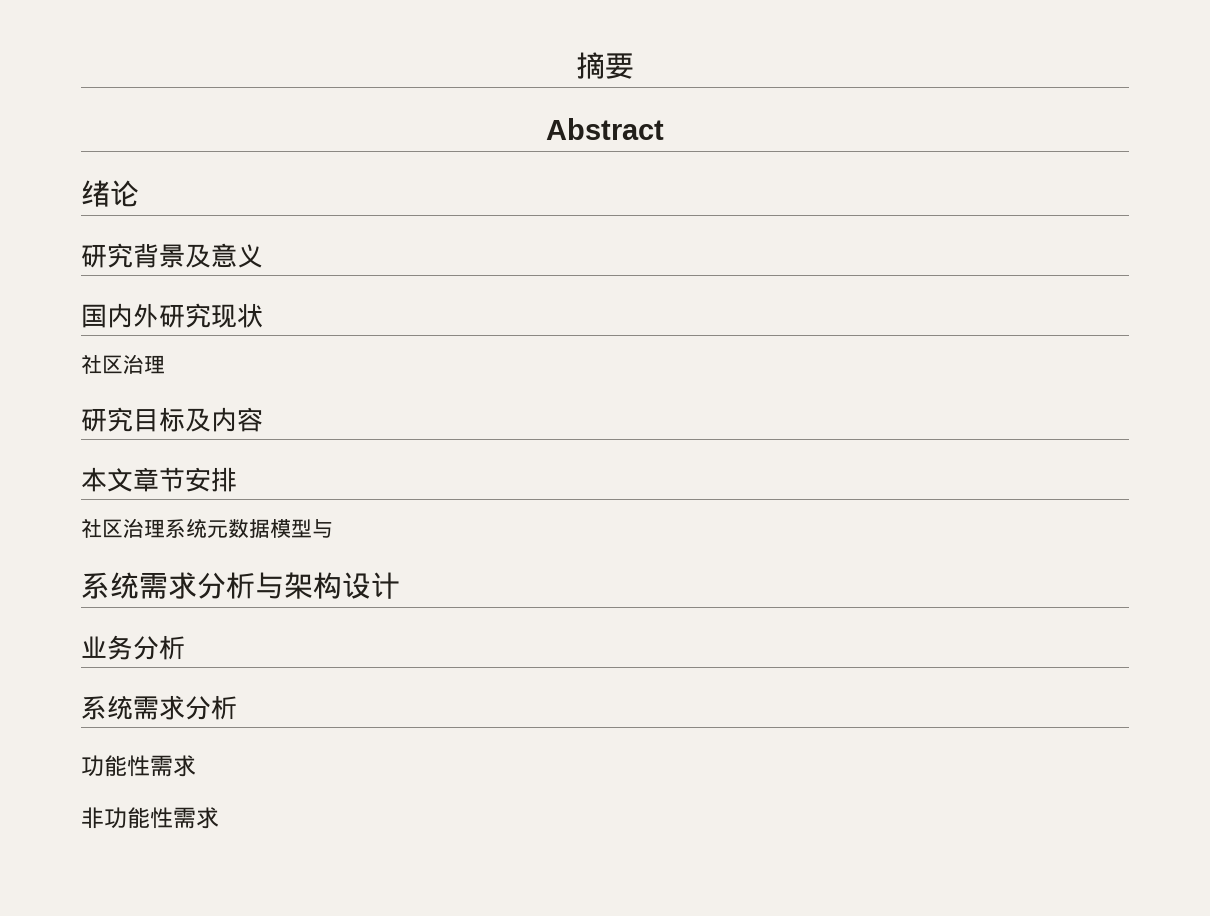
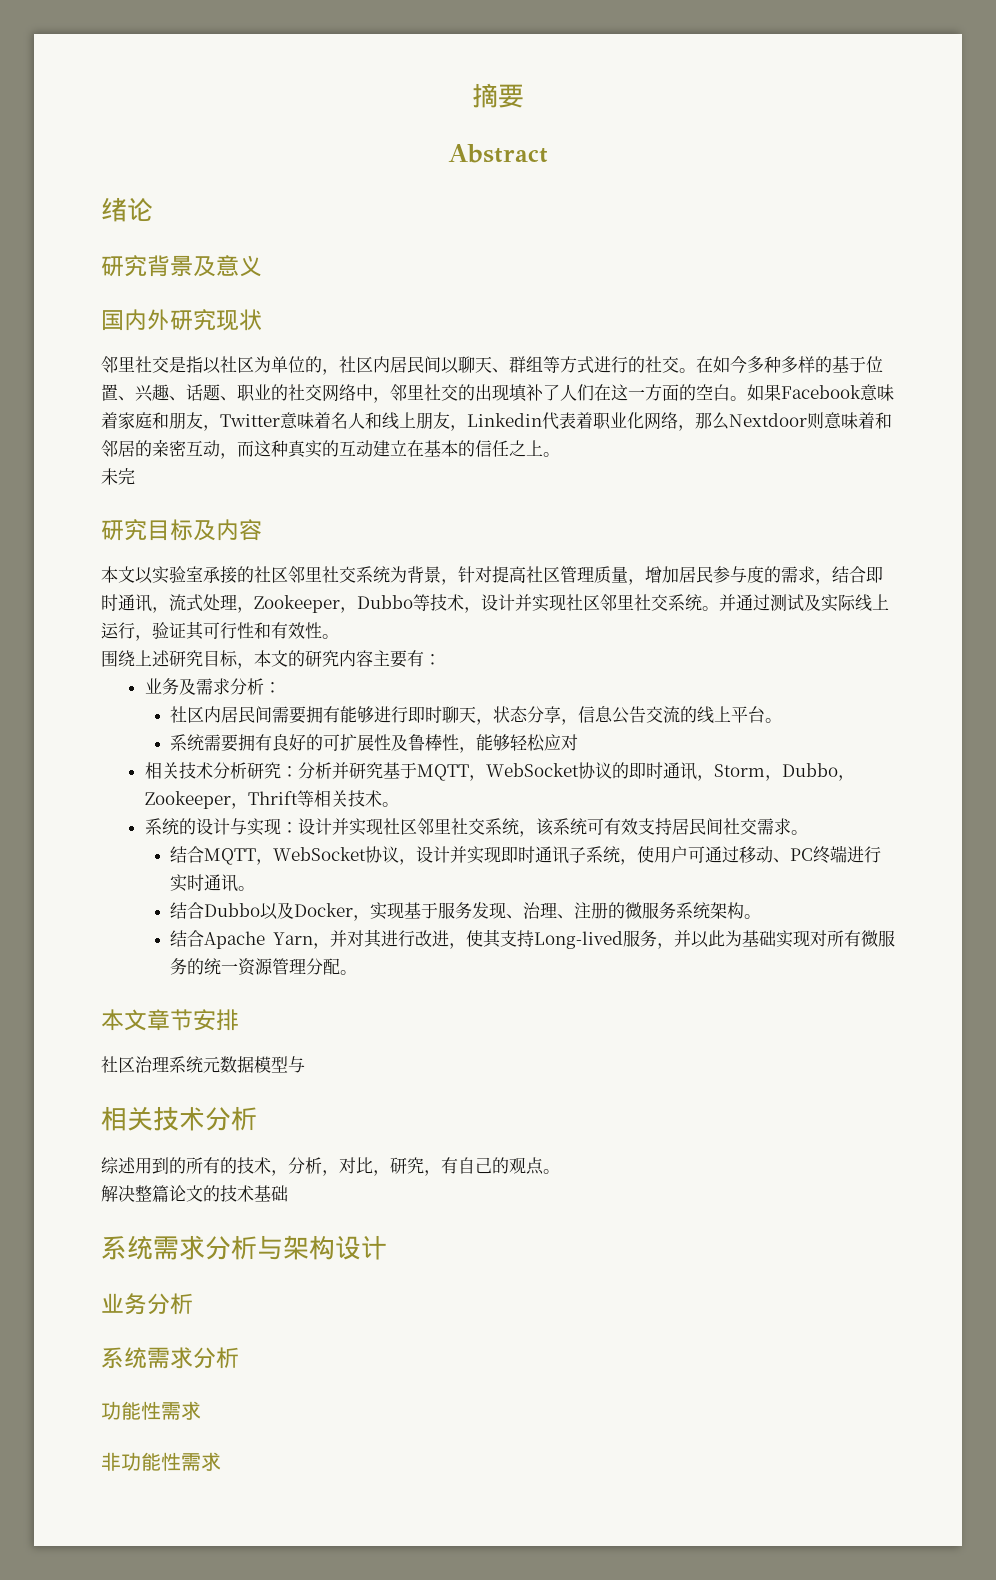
[81,354,165,374] [81,407,263,432] 社区治理 // 研究目标及内容 -> [101,355,883,375] [101,384,894,403] [101,412,892,431] [101,439,560,459] [101,468,135,485] [101,519,262,541] [101,566,883,585] [101,594,889,613] [101,621,339,641] [101,650,441,669] [144,678,281,695] [169,706,782,725] [169,734,578,753] [144,762,855,781] [144,790,399,809] [144,818,808,837] [169,845,881,865] [169,874,255,892] [169,902,761,921] [169,929,895,949] [169,958,357,976] 邻里社交是指以社区为单位的，社区内居民间以聊天、群组等方式进行的社交。在如今多种多样的基于位置、兴趣、话题、职业的社交网络中，邻里社交的出现填补了人们在这一方面的空白。如果Facebook意味着家庭和朋友，Twitter意味着名人和线上朋友，Linkedin代表着职业化网络，那么Nextdoor则意味着和邻居的亲密互动，而这种真实的互动建立在基本的信任之上。 // 未完 // 研究目标及内容 // 本文以实验室承接的社区邻里社交系统为背景，针对提高社区管理质量，增加居民参与度的需求，结合即时通讯，流式处理，Zookeeper，Dubbo等技术，设计并实现社区邻里社交系统。并通过测试及实际线上运行，验证其可行性和有效性。 // 围绕上述研究目标，本文的研究内容主要有： // 业务及需求分析： // 社区内居民间需要拥有能够进行即时聊天，状态分享，信息公告交流的线上平台。 // 系统需要拥有良好的可扩展性及鲁棒性，能够轻松应对 // 相关技术分析研究：分析并研究基于MQTT，WebSocket协议的即时通讯，Storm，Dubbo，Zookeeper，Thrift等相关技术。 // 系统的设计与实现：设计并实现社区邻里社交系统，该系统可有效支持居民间社交需求。 // 结合MQTT，WebSocket协议，设计并实现即时通讯子系统，使用户可通过移动、PC终端进行实时通讯。 // 结合Dubbo以及Docker，实现基于服务发现、治理、注册的微服务系统架构。 // 结合Apache Yarn，并对其进行改进，使其支持Long-lived服务，并以此为基础实现对所有微服务的统一资源管理分配。
(333, 528) none -> [101,1106,257,1131] [101,1157,560,1176] [101,1185,288,1202] // 相关技术分析 // 综述用到的所有的技术，分析，对比，研究，有自己的观点。 // 解决整篇论文的技术基础

